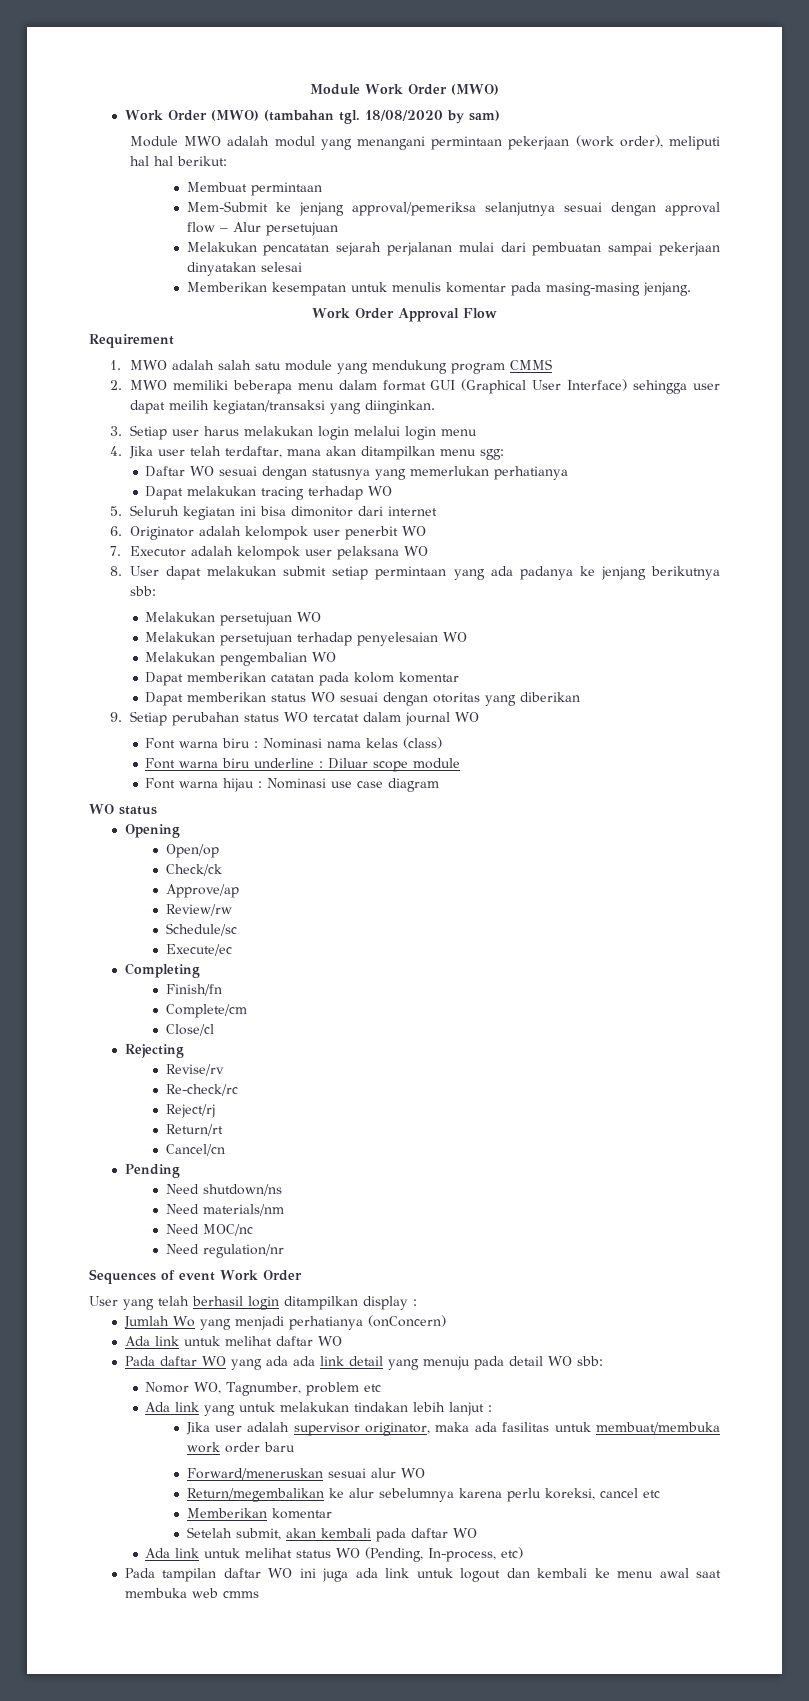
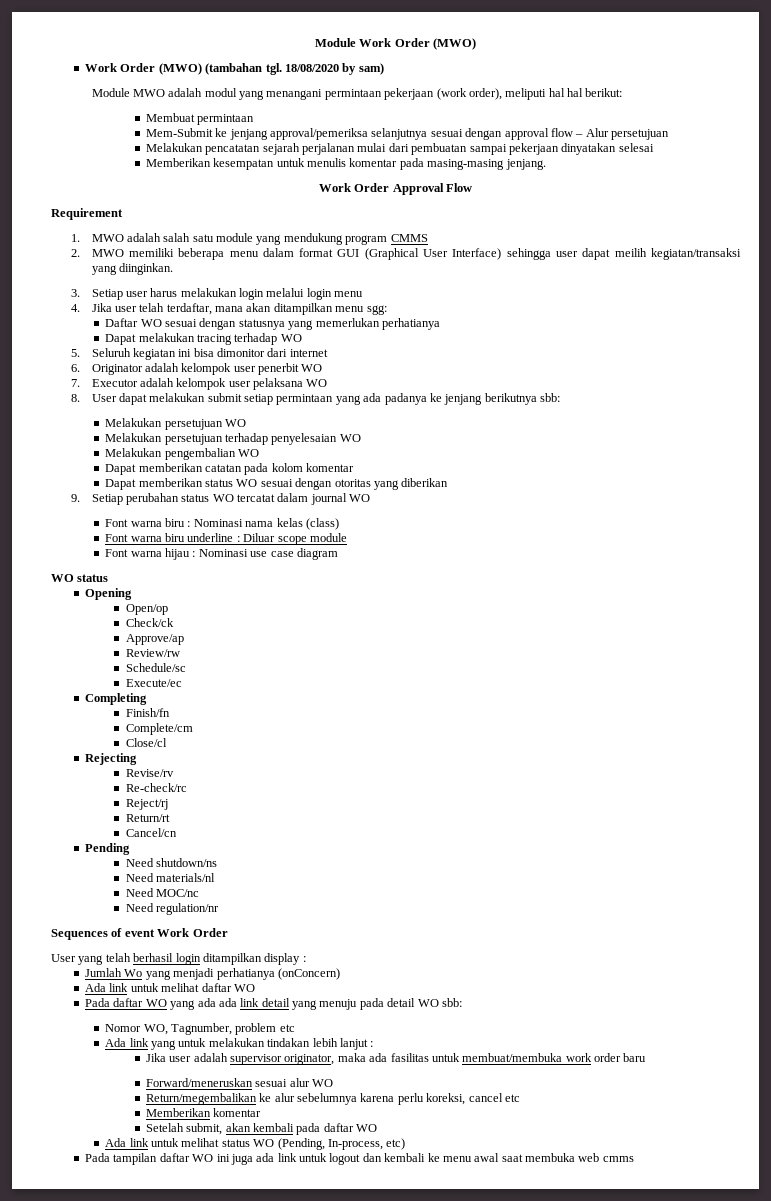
[202,1204,284,1216] materials/nm -> [155,873,215,882] materials/nl

